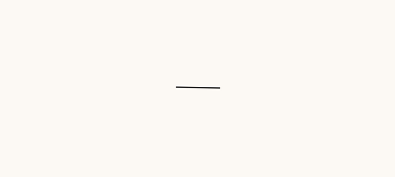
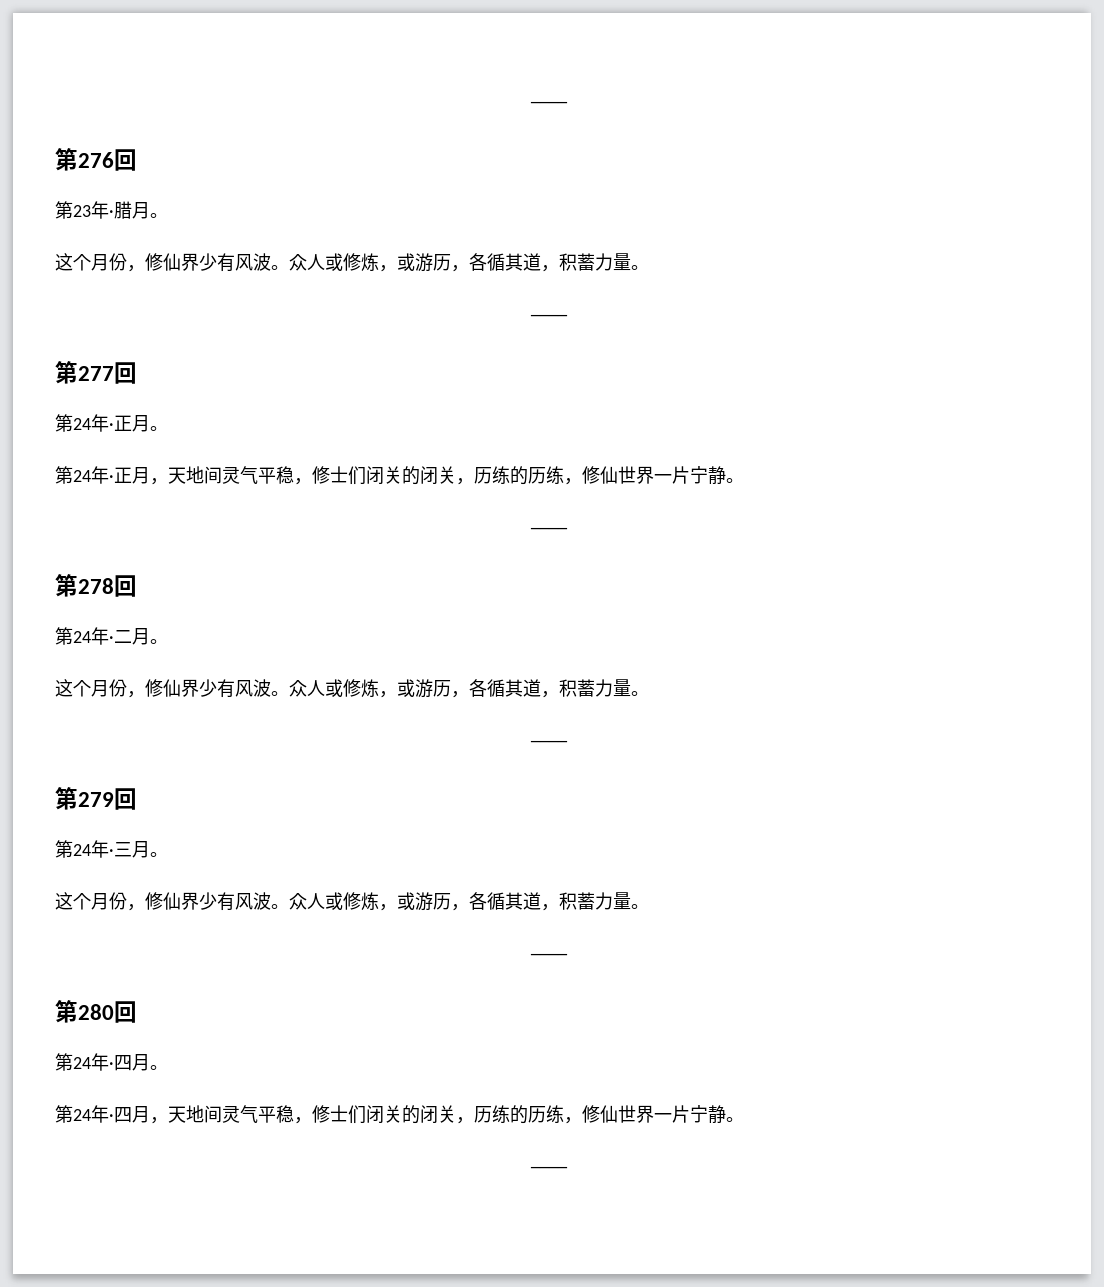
[173,86,222,93] ──── -> [530,101,568,108] [55,148,137,171] [55,201,168,219] [55,253,649,272] [530,314,568,321] [55,361,137,384] [55,414,168,432] [55,466,744,485] [530,527,568,534] [55,574,137,597] [55,627,168,645] [55,679,649,698] [530,740,568,747] [55,787,137,810] [55,840,168,858] [55,892,649,911] [530,953,568,960] [55,1000,137,1023] [55,1053,168,1071] [55,1105,744,1124] [530,1166,568,1173] ──── // 第276回 // 第23年·腊月。 // 这个月份，修仙界少有风波。众人或修炼，或游历，各循其道，积蓄力量。 // ──── // 第277回 // 第24年·正月。 // 第24年·正月，天地间灵气平稳，修士们闭关的闭关，历练的历练，修仙世界一片宁静。 // ──── // 第278回 // 第24年·二月。 // 这个月份，修仙界少有风波。众人或修炼，或游历，各循其道，积蓄力量。 // ──── // 第279回 // 第24年·三月。 // 这个月份，修仙界少有风波。众人或修炼，或游历，各循其道，积蓄力量。 // ──── // 第280回 // 第24年·四月。 // 第24年·四月，天地间灵气平稳，修士们闭关的闭关，历练的历练，修仙世界一片宁静。 // ────

